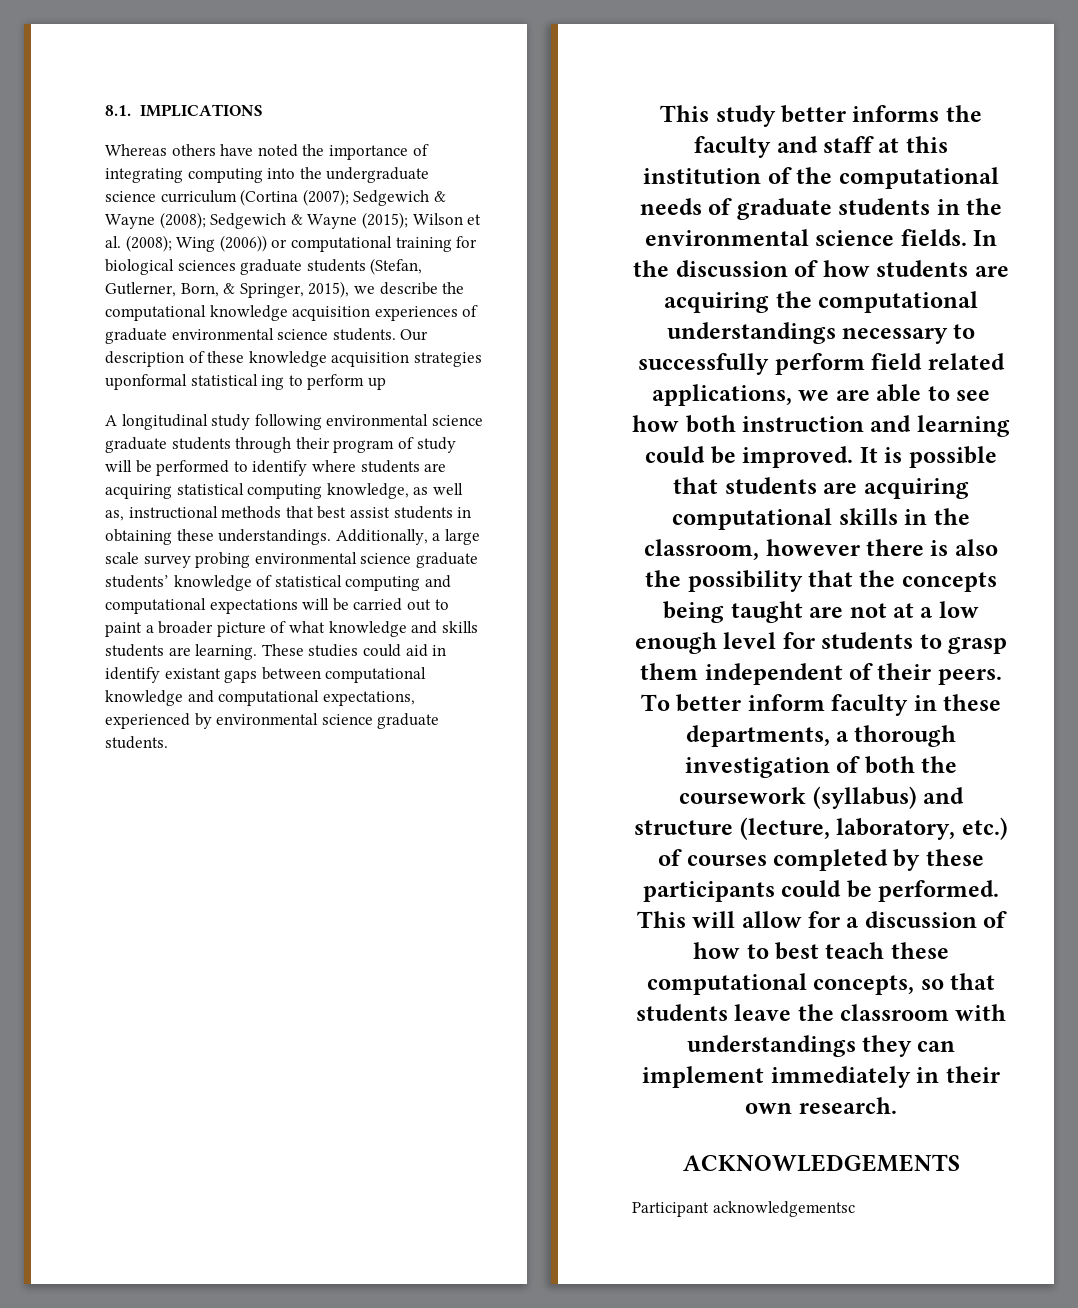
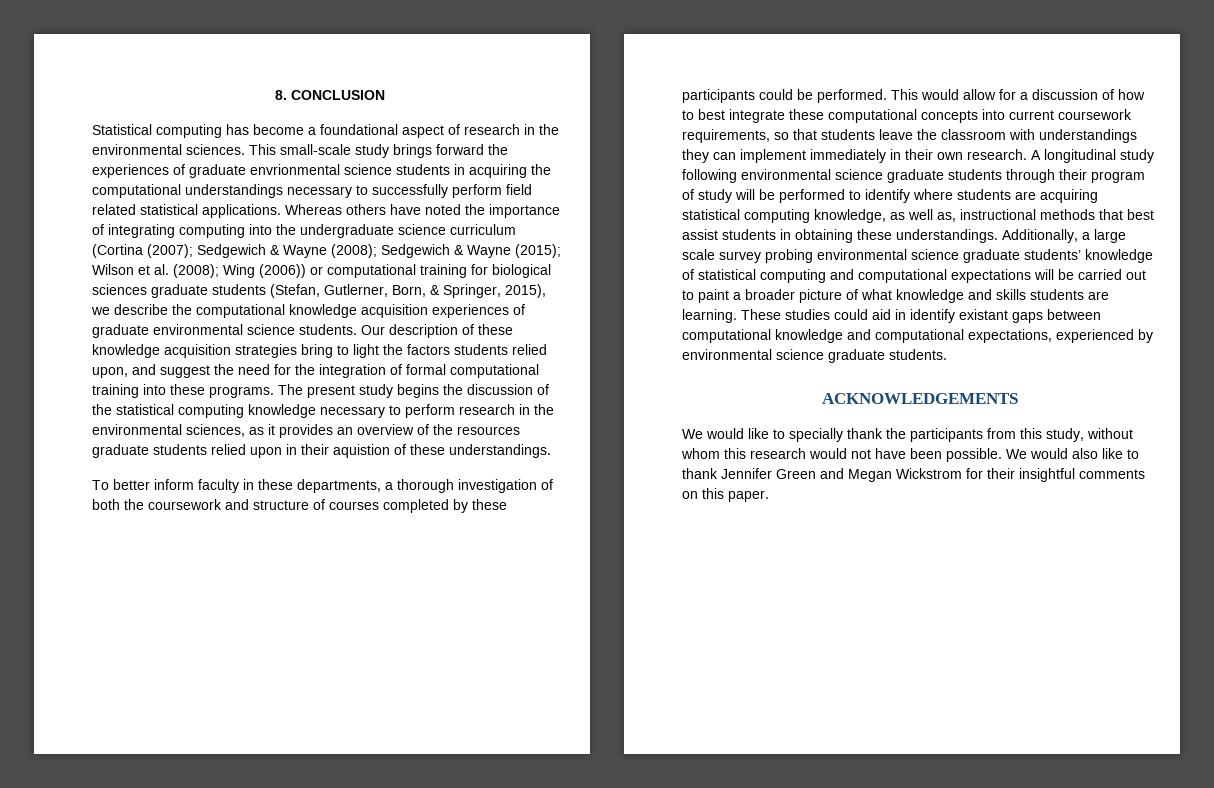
[105,104,263,117] 8.1. IMPLICATIONS // -> [274,90,385,100] [92,124,559,138] [92,144,508,158] [92,164,551,178] [92,184,532,198] [92,204,281,218] 8. CONCLUSION // Statistical computing has become a foundational aspect of research in the environmental sciences. This small-scale study brings forward the experiences of graduate envrionmental science students in acquiring the computational understandings necessary to successfully perform field related statistical applications.
[105,374,386,390] uponformal statistical ing to perform up // -> [301,344,547,358] [92,364,539,378] [92,384,549,398] [92,404,554,418] [92,424,520,438] [92,444,551,458] [92,479,553,493] [92,499,507,513] [682,89,1145,103] [682,109,1132,123] [682,129,1137,143] [682,149,1027,163] bring to light the factors students relied upon, and suggest the need for the integration of formal computational training into these programs. The present study begins the discussion of the statistical computing knowledge necessary to perform research in the environmental sciences, as it provides an overview of the resources graduate students relied upon in their aquistion of these understandings. // To better inform faculty in these departments, a thorough investigation of both the coursework and structure of courses completed by these participants could be performed. This would allow for a discussion of how to best integrate these computational concepts into current coursework requirements, so that students leave the classroom with understandings they can implement immediately in their own research.
[660,105,982,127] [694,136,948,158] [643,167,999,189] [639,198,1003,220] [644,229,998,246] [633,260,1009,277] [664,291,978,313] [666,322,976,344] [638,353,1005,375] [651,384,991,406] [632,415,1010,437] [645,446,997,468] [673,477,969,499] [672,508,970,530] [644,539,998,560] [645,570,997,592] [663,601,979,623] [634,632,1008,654] [640,663,1002,685] [640,694,1002,716] [685,725,957,747] [684,756,958,778] [679,786,964,809] [634,817,1008,840] [658,849,984,871] [642,880,1000,902] [636,911,1008,928] [693,942,949,960] [646,973,996,995] [635,1004,1007,1021] [686,1035,956,1057] [642,1066,1000,1088] [745,1097,897,1114] [682,1154,960,1172] [632,1201,855,1217] This study better informs the faculty and staff at this institution of the computational needs of graduate students in the environmental science fields. In the discussion of how students are acquiring the computational understandings necessary to successfully perform field related applications, we are able to see how both instruction and learning could be improved. It is possible that students are acquiring computational skills in the classroom, however there is also the possibility that the concepts being taught are not at a low enough level for students to grasp them independent of their peers. To better inform faculty in these departments, a thorough investigation of both the coursework (syllabus) and structure (lecture, laboratory, etc.) of courses completed by these participants could be performed. This will allow for a discussion of how to best teach these computational concepts, so that students leave the classroom with understandings they can implement immediately in their own research. // ACKNOWLEDGEMENTS // Participant acknowledgementsc -> [821,393,1018,404] [682,428,1133,442] [681,448,1139,462] [682,468,1145,482] [682,488,769,502] ACKNOWLEDGEMENTS // We would like to specially thank the participants from this study, without whom this research would not have been possible. We would also like to thank Jennifer Green and Megan Wickstrom for their insightful comments on this paper.

